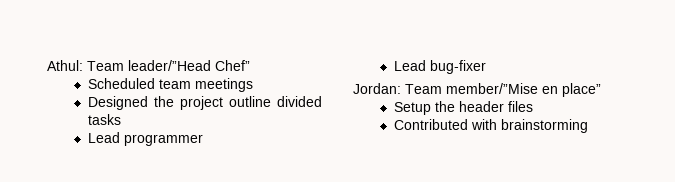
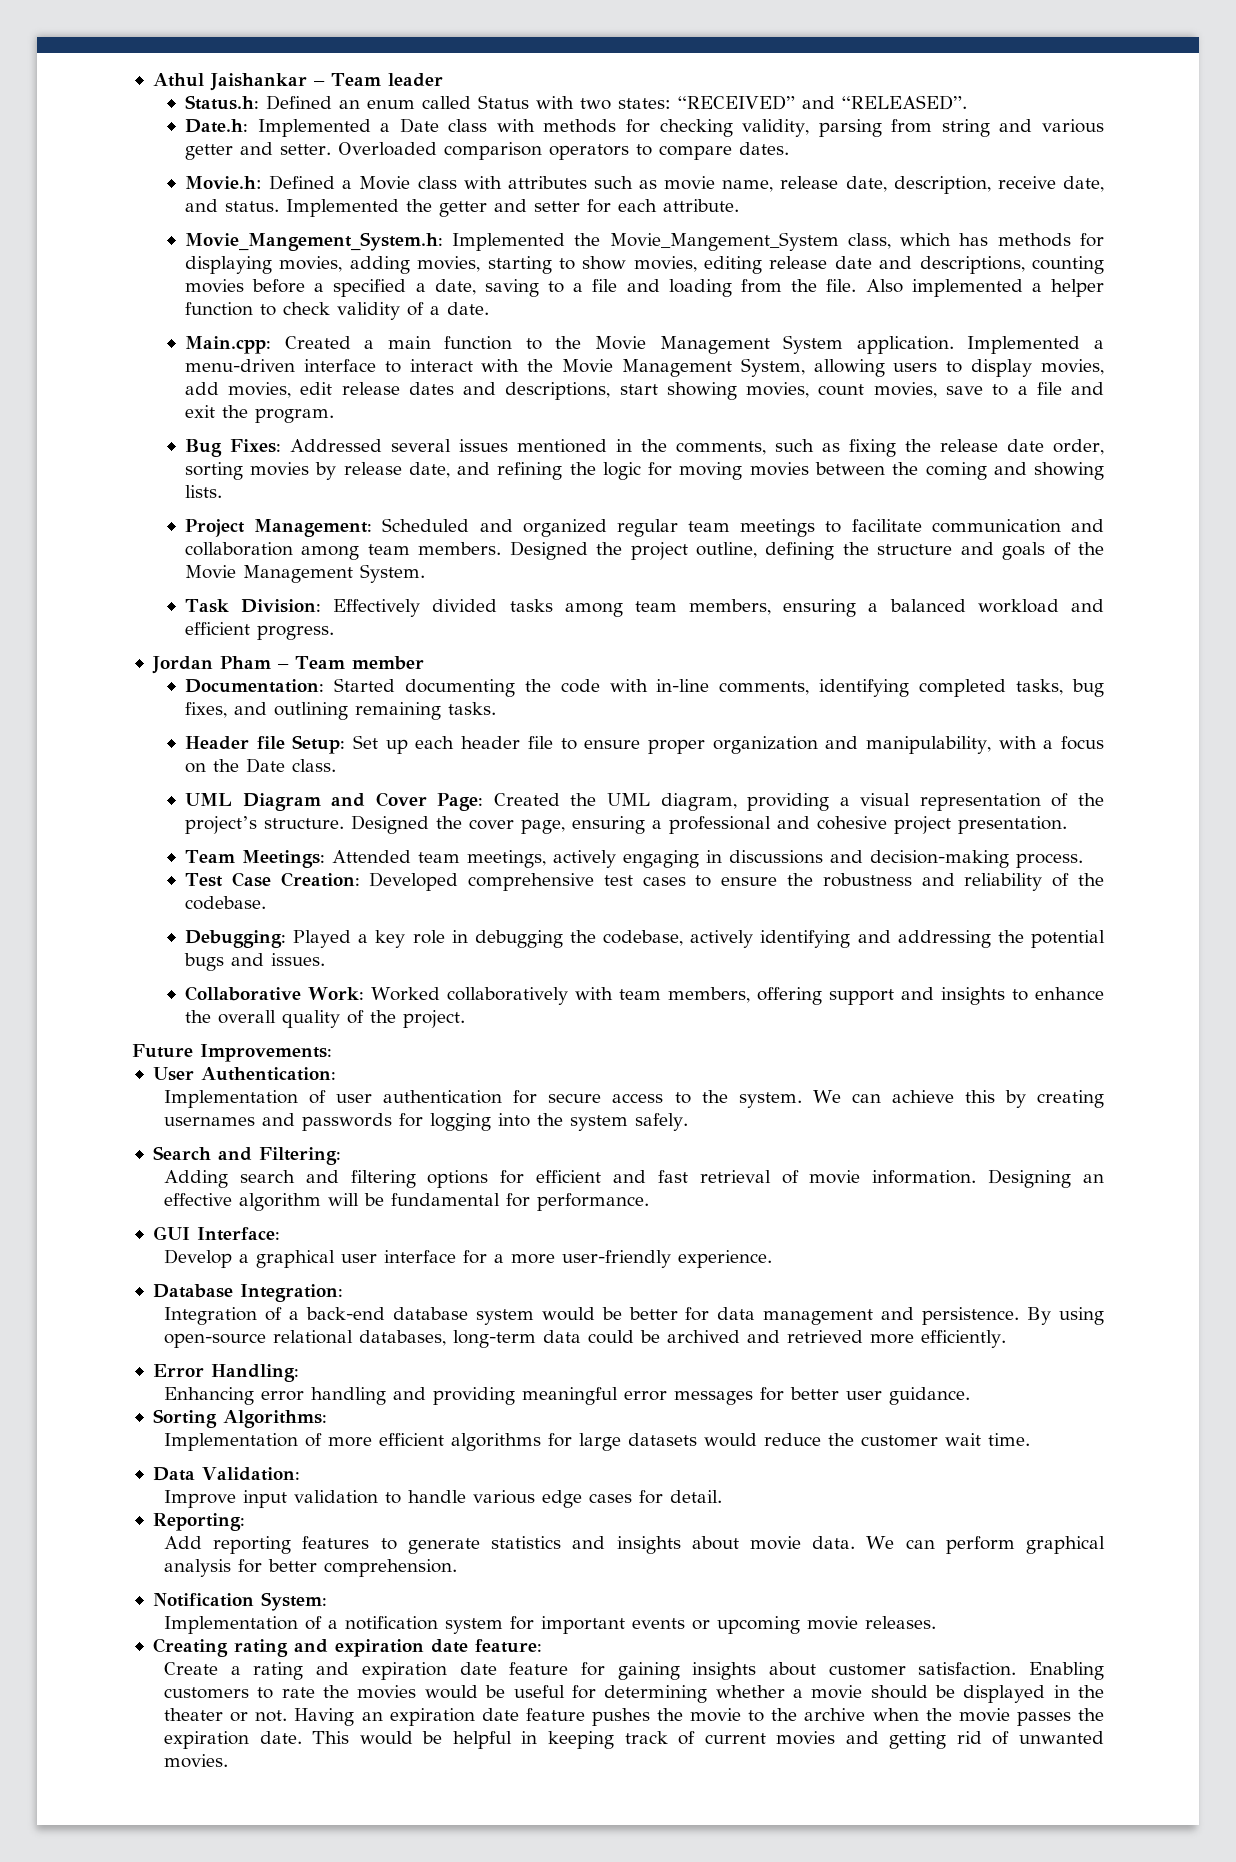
[47,60,250,71] [87,78,253,92] [87,96,322,110] [87,114,121,125] [87,132,203,146] [393,60,486,74] [353,83,601,97] [393,101,533,115] [393,119,588,133] Athul: Team leader/”Head Chef” // Scheduled team meetings // Designed the project outline divided tasks // Lead programmer // Lead bug-fixer // Jordan: Team member/”Mise en place” // Setup the header files // Contributed with brainstorming -> [152,73,443,91] [184,95,967,110] [184,118,1104,137] [184,142,789,160] [184,175,1105,194] [184,199,739,217] [184,232,1104,251] [184,256,1104,274] [184,279,1104,297] [184,302,489,320] [184,335,1104,354] [184,358,1104,377] [184,382,1104,400] [184,405,334,423] [184,439,1105,457] [184,462,1104,480] [184,485,222,498] [184,518,1105,537] [184,541,1104,560] [184,564,425,583] [184,599,1104,617] [184,622,334,640] [151,656,424,674] [184,678,1104,697] [184,702,496,720] [184,735,1104,754] [184,758,336,773] [184,792,1104,811] [184,815,1067,834] [184,850,1083,868] [184,872,1104,891] [184,896,266,910] [184,930,1106,948] [183,953,325,971] [184,986,1104,1005] [184,1010,465,1028] [132,1044,332,1062] [152,1067,336,1081] [164,1090,1104,1108] [164,1113,689,1131] [152,1146,341,1165] [164,1169,1104,1188] [164,1193,650,1211] [152,1226,280,1241] [164,1249,773,1268] [152,1284,343,1302] [164,1307,1104,1325] [164,1330,1007,1348] [152,1364,299,1382] [164,1387,971,1405] [152,1409,327,1428] [164,1433,1031,1451] [152,1467,300,1481] [164,1490,723,1508] [152,1513,245,1531] [164,1536,1105,1554] [164,1559,458,1577] [152,1592,327,1611] [164,1616,937,1634] [152,1638,542,1657] [164,1662,1105,1680] [164,1685,1104,1703] [164,1708,1104,1726] [164,1731,1104,1749] [164,1754,229,1768] Athul Jaishankar – Team leader // Status.h: Defined an enum called Status with two states: “RECEIVED” and “RELEASED”. // Date.h: Implemented a Date class with methods for checking validity, parsing from string and various getter and setter. Overloaded comparison operators to compare dates. // Movie.h: Defined a Movie class with attributes such as movie name, release date, description, receive date, and status. Implemented the getter and setter for each attribute. // Movie_Mangement_System.h: Implemented the Movie_Mangement_System class, which has methods for displaying movies, adding movies, starting to show movies, editing release date and descriptions, counting movies before a specified a date, saving to a file and loading from the file. Also implemented a helper function to check validity of a date. // Main.cpp: Created a main function to the Movie Management System application. Implemented a menu-driven interface to interact with the Movie Management System, allowing users to display movies, add movies, edit release dates and descriptions, start showing movies, count movies, save to a file and exit the program. // Bug Fixes: Addressed several issues mentioned in the comments, such as fixing the release date order, sorting movies by release date, and refining the logic for moving movies between the coming and showing lists. // Project Management: Scheduled and organized regular team meetings to facilitate communication and collaboration among team members. Designed the project outline, defining the structure and goals of the Movie Management System. // Task Division: Effectively divided tasks among team members, ensuring a balanced workload and efficient progress. // Jordan Pham – Team member // Documentation: Started documenting the code with in-line comments, identifying completed tasks, bug fixes, and outlining remaining tasks. // Header file Setup: Set up each header file to ensure proper organization and manipulability, with a focus on the Date class. // UML Diagram and Cover Page: Created the UML diagram, providing a visual representation of the project’s structure. Designed the cover page, ensuring a professional and cohesive project presentation. // Team Meetings: Attended team meetings, actively engaging in discussions and decision-making process. // Test Case Creation: Developed comprehensive test cases to ensure the robustness and reliability of the codebase. // Debugging: Played a key role in debugging the codebase, actively identifying and addressing the potential bugs and issues. // Collaborative Work: Worked collaboratively with team members, offering support and insights to enhance the overall quality of the project. // Future Improvements: // User Authentication: // Implementation of user authentication for secure access to the system. We can achieve this by creating usernames and passwords for logging into the system safely. // Search and Filtering: // Adding search and filtering options for efficient and fast retrieval of movie information. Designing an effective algorithm will be fundamental for performance. // GUI Interface: // Develop a graphical user interface for a more user-friendly experience. // Database Integration: // Integration of a back-end database system would be better for data management and persistence. By using open-source relational databases, long-term data could be archived and retrieved more efficiently. // Error Handling: // Enhancing error handling and providing meaningful error messages for better user guidance. // Sorting Algorithms: // Implementation of more efficient algorithms for large datasets would reduce the customer wait time. // Data Validation: // Improve input validation to handle various edge cases for detail. // Reporting: // Add reporting features to generate statistics and insights about movie data. We can perform graphical analysis for better comprehension. // Notification System: // Implementation of a notification system for important events or upcoming movie releases. // Creating rating and expiration date feature: // Create a rating and expiration date feature for gaining insights about customer satisfaction. Enabling customers to rate the movies would be useful for determining whether a movie should be displayed in the theater or not. Having an expiration date feature pushes the movie to the archive when the movie passes the expiration date. This would be helpful in keeping track of current movies and getting rid of unwanted movies.

